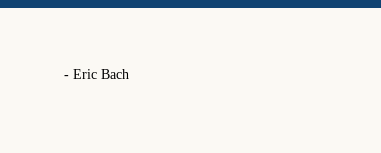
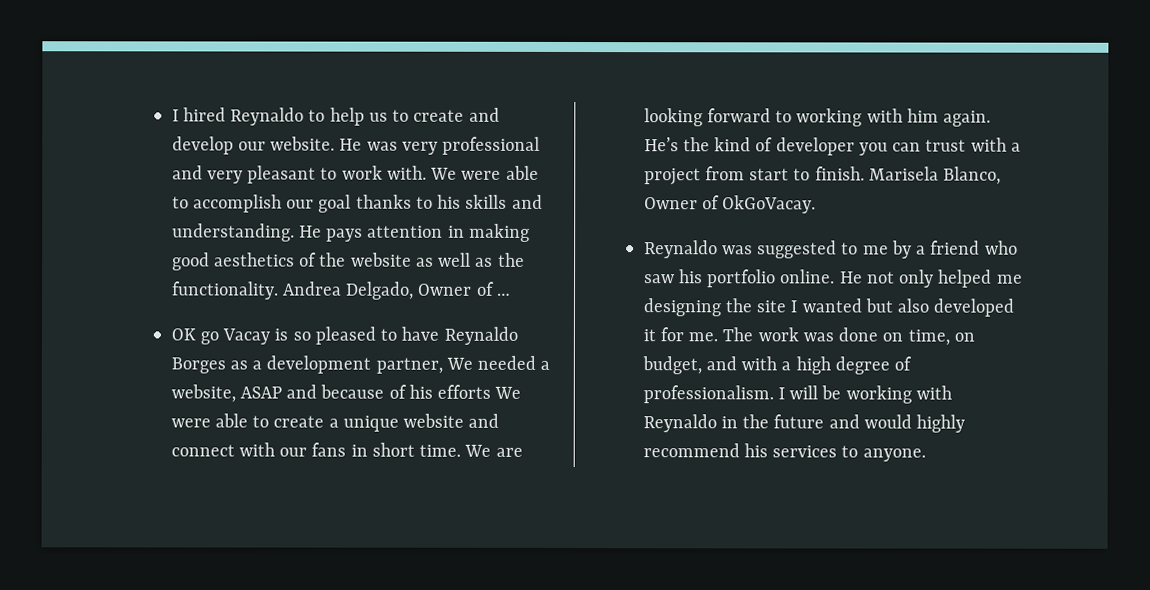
[64,69,129,79] - Eric Bach -> [171,107,500,126] [171,136,541,155] [171,165,539,184] [171,194,543,213] [171,223,530,242] [171,252,525,271] [170,281,511,300] [170,326,518,345] [170,355,551,374] [170,384,522,403] [170,413,500,432] [170,442,523,457] [643,108,992,127] [643,137,1021,156] [643,166,1002,186] [643,195,817,214] [643,240,1018,259] [643,269,1023,288] [642,298,1015,317] [642,327,975,346] [641,356,913,375] [642,385,952,404] [642,414,966,433] [642,443,926,462] I hired Reynaldo to help us to create and develop our website. He was very professional and very pleasant to work with. We were able to accomplish our goal thanks to his skills and understanding. He pays attention in making good aesthetics of the website as well as the functionality. Andrea Delgado, Owner of … // OK go Vacay is so pleased to have Reynaldo Borges as a development partner, We needed a website, ASAP and because of his efforts We were able to create a unique website and connect with our fans in short time. We are looking forward to working with him again. He’s the kind of developer you can trust with a project from start to finish. Marisela Blanco, Owner of OkGoVacay. // Reynaldo was suggested to me by a friend who saw his portfolio online. He not only helped me designing the site I wanted but also developed it for me. The work was done on time, on budget, and with a high degree of professionalism. I will be working with Reynaldo in the future and would highly recommend his services to anyone.

